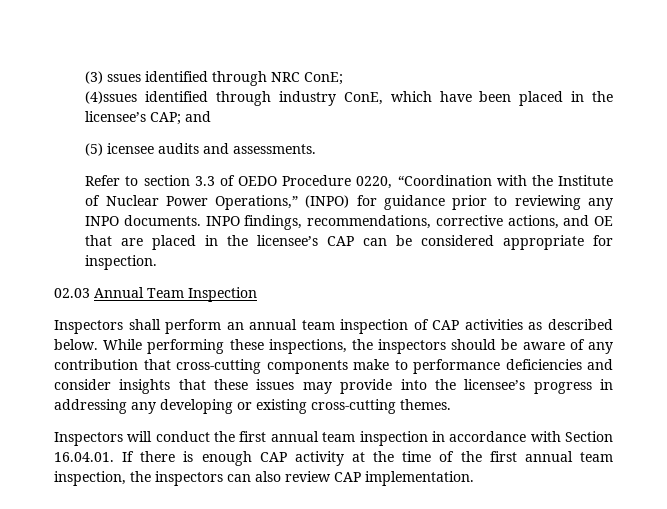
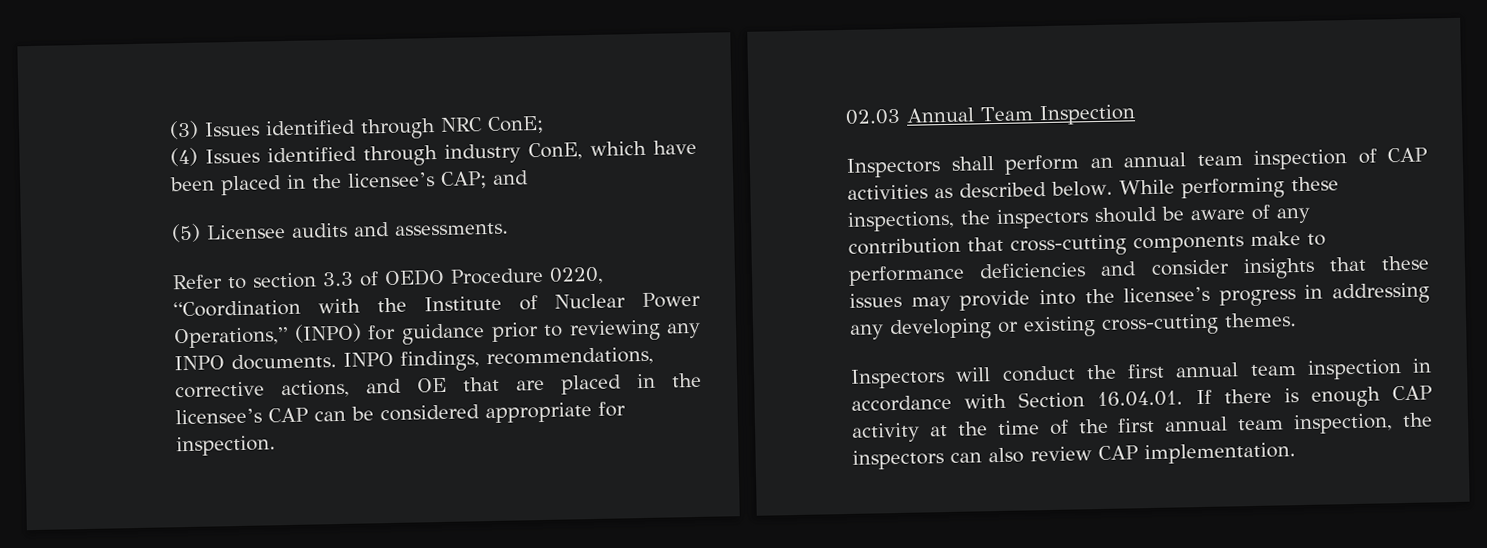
[107,74,142,82] ssues -> [204,121,261,137] Issues
[85,91,138,104] (4)ssues -> [170,147,261,167] (4) Issues
[107,143,155,154] icensee -> [206,224,287,240] Licensee

